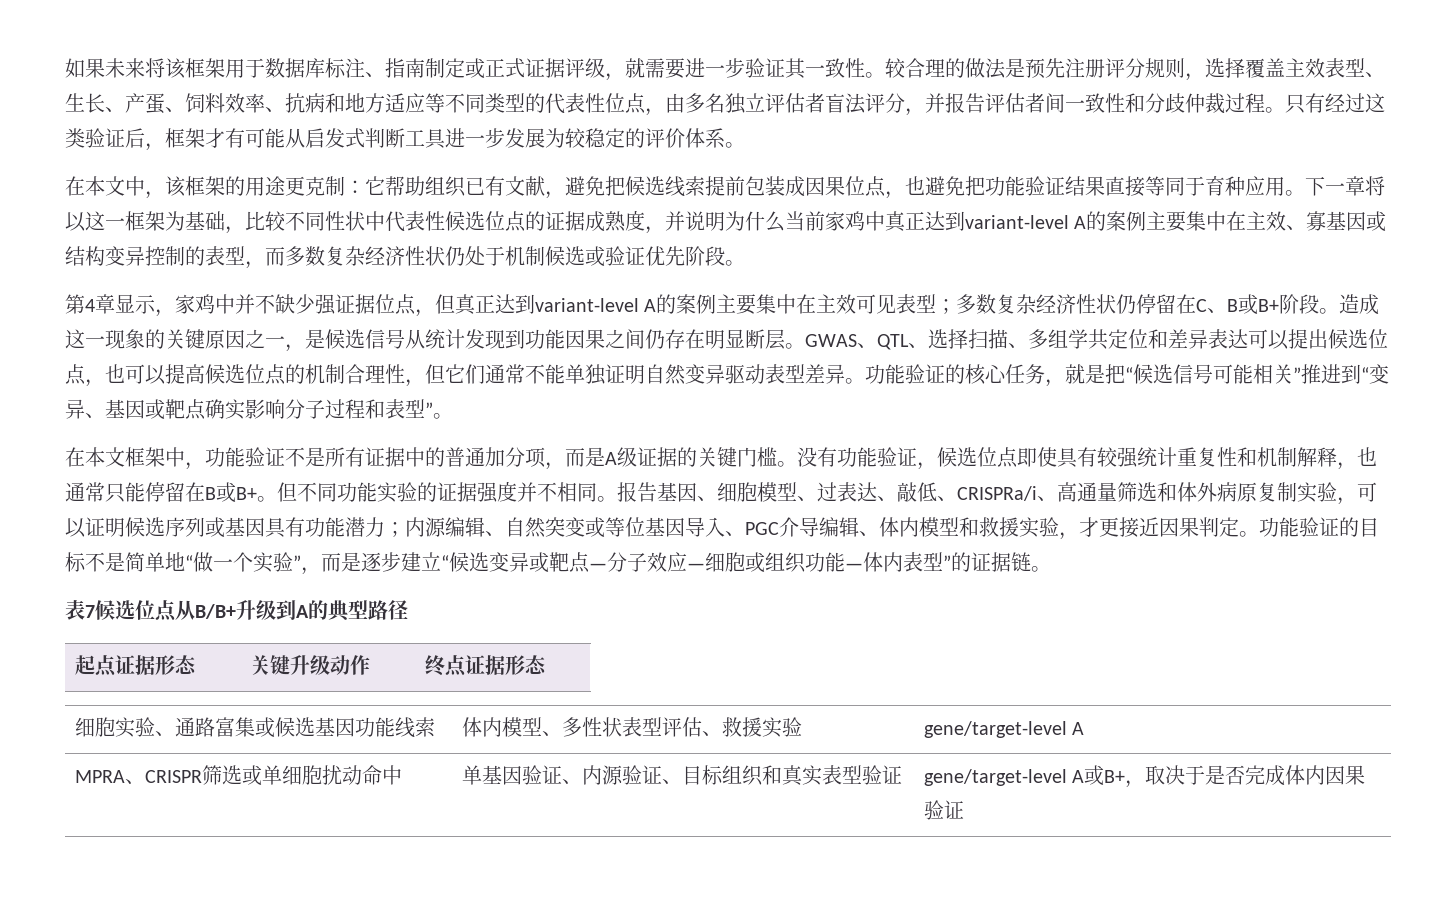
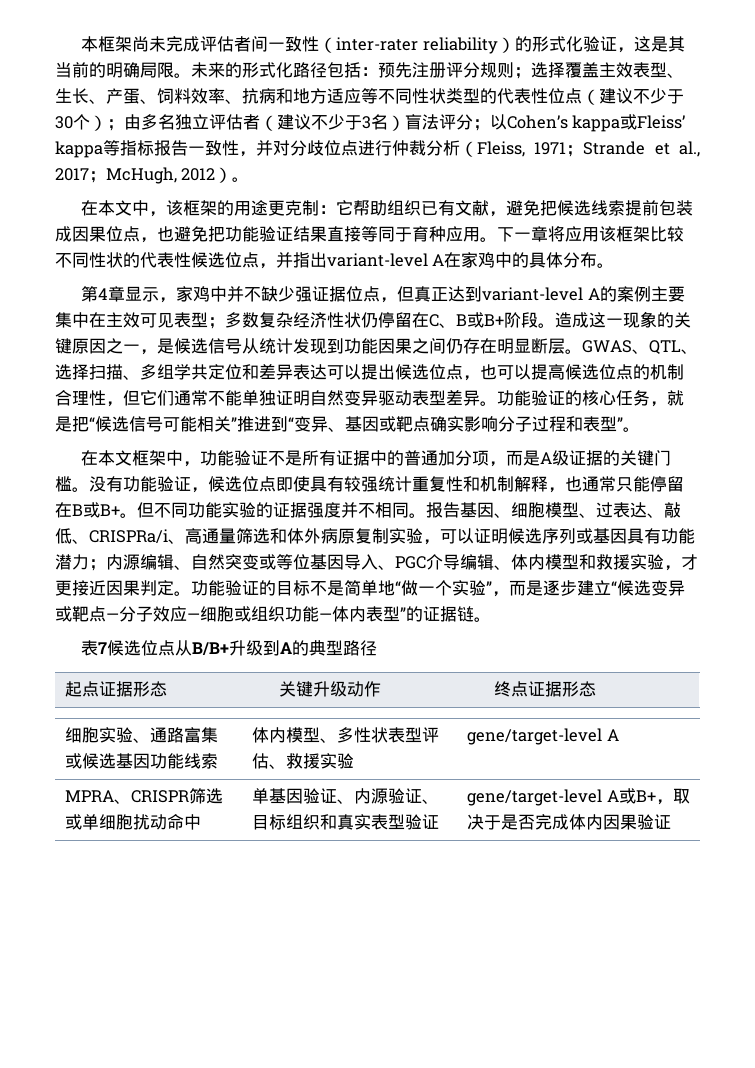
[65,58,1025,81] 如果未来将该框架用于数据库标注、指南制定或正式证据评级，就需要进一步验证其一致性。较合理的做法是 -> [81,36,685,54] [55,62,378,78] 本框架尚未完成评估者间一致性（inter-rater reliability）的形式化验证，这是其当前的明确局限。未来的形式化路径包括：
[1185,73,1205,81] ， -> [514,67,531,79] ；
(485, 103) none -> [412,88,446,104] 性状
[645,93,1385,116] [65,128,725,151] ，由多名独立评估者盲法评分，并报告评估者间一致性和分歧仲裁过程。只有经过这类验证后，框架才有可能从启发式判断工具进一步发展为较稳定的评价体系 -> [582,88,684,105] [55,114,686,132] [55,140,700,158] [55,167,233,184] （建议不少于30个）；由多名独立评估者（建议不少于3名）盲法评分；以Cohen’s kappa或Fleiss’ kappa等指标报告一致性，并对分歧位点进行仲裁分析（Fleiss, 1971；Strande et al., 2017；McHugh, 2012）
[65,211,245,234] 以这一框架为基础， -> [565,226,650,242] 应用该框架
[365,211,385,231] 中 -> [123,252,140,268] 的
[525,210,1387,234] [65,246,725,269] 的证据成熟度，并说明为什么当前家鸡中真正达到variant-level A的案例主要集中在主效、寡基因或结构变异控制的表型，而多数复杂经济性状仍处于机制候选或验证优先阶段 -> [259,252,598,269] ，并指出variant-level A在家鸡中的具体分布

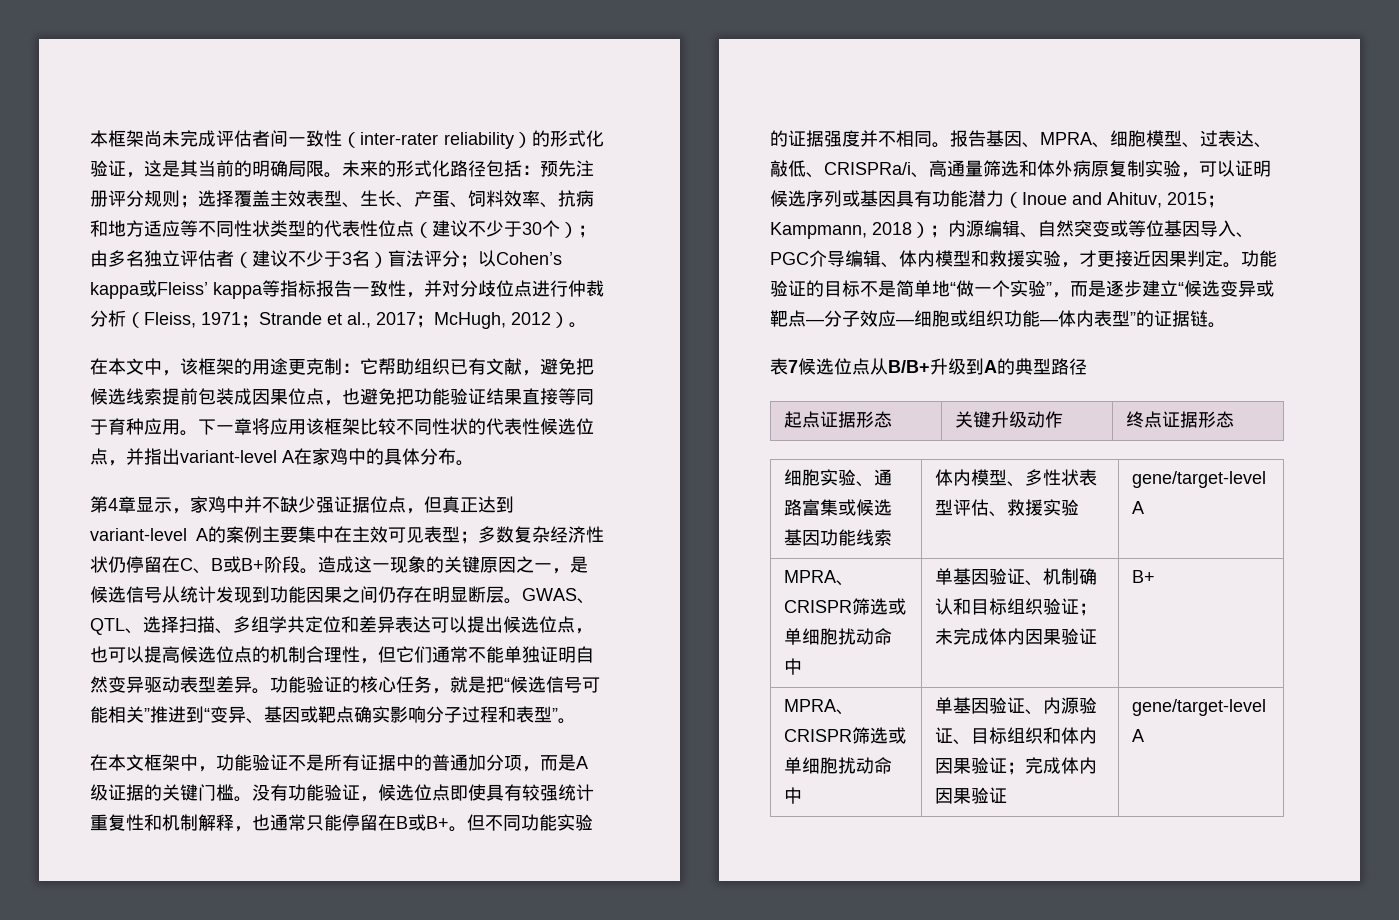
(511, 515) none -> [1040,132,1110,148] MPRA、
(89, 562) none -> [1004,192,1225,208] [770,222,930,239] （Inoue and Ahituv, 2015；Kampmann, 2018）
(619, 735) none -> [784,570,855,586] [784,598,907,615] [784,628,893,645] [784,658,803,675] [935,568,1098,586] [935,598,1098,616] [935,628,1098,645] [1132,570,1156,583] // MPRA、CRISPR筛选或单细胞扰动命中 | 单基因验证、机制确认和目标组织验证；未完成体内因果验证 | B+
[337,814,440,830] [467,788,690,806] [467,814,672,830] 真实表型验证 | gene/target-level A或B+，取决于是否完成体内因果验证 -> [1061,727,1098,744] [935,757,1098,775] [935,787,1008,804] [1132,699,1267,716] [1132,729,1145,742] 体内因果验证；完成体内因果验证 | gene/target-level A

